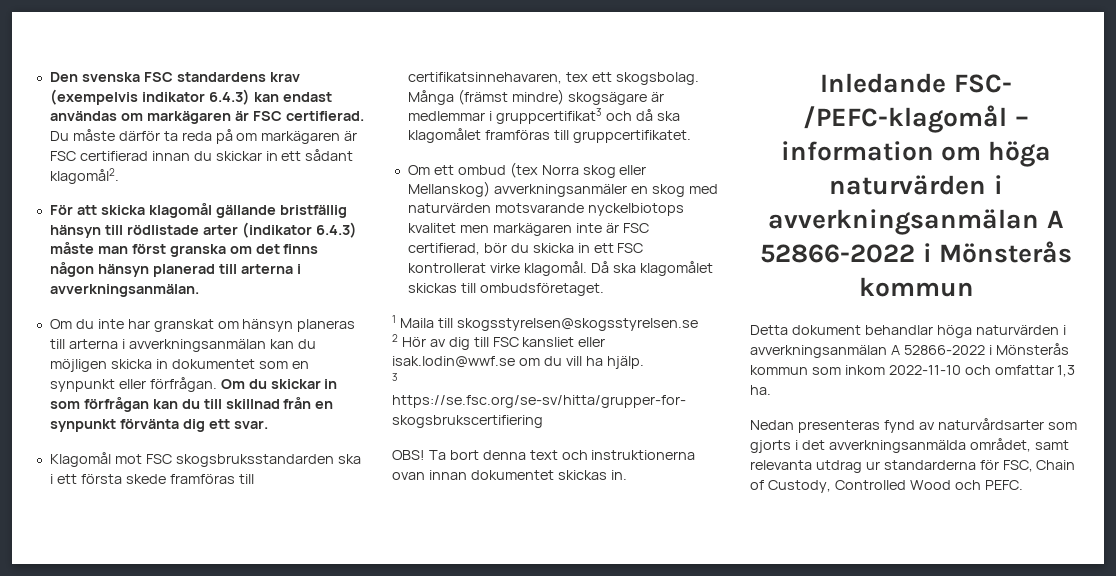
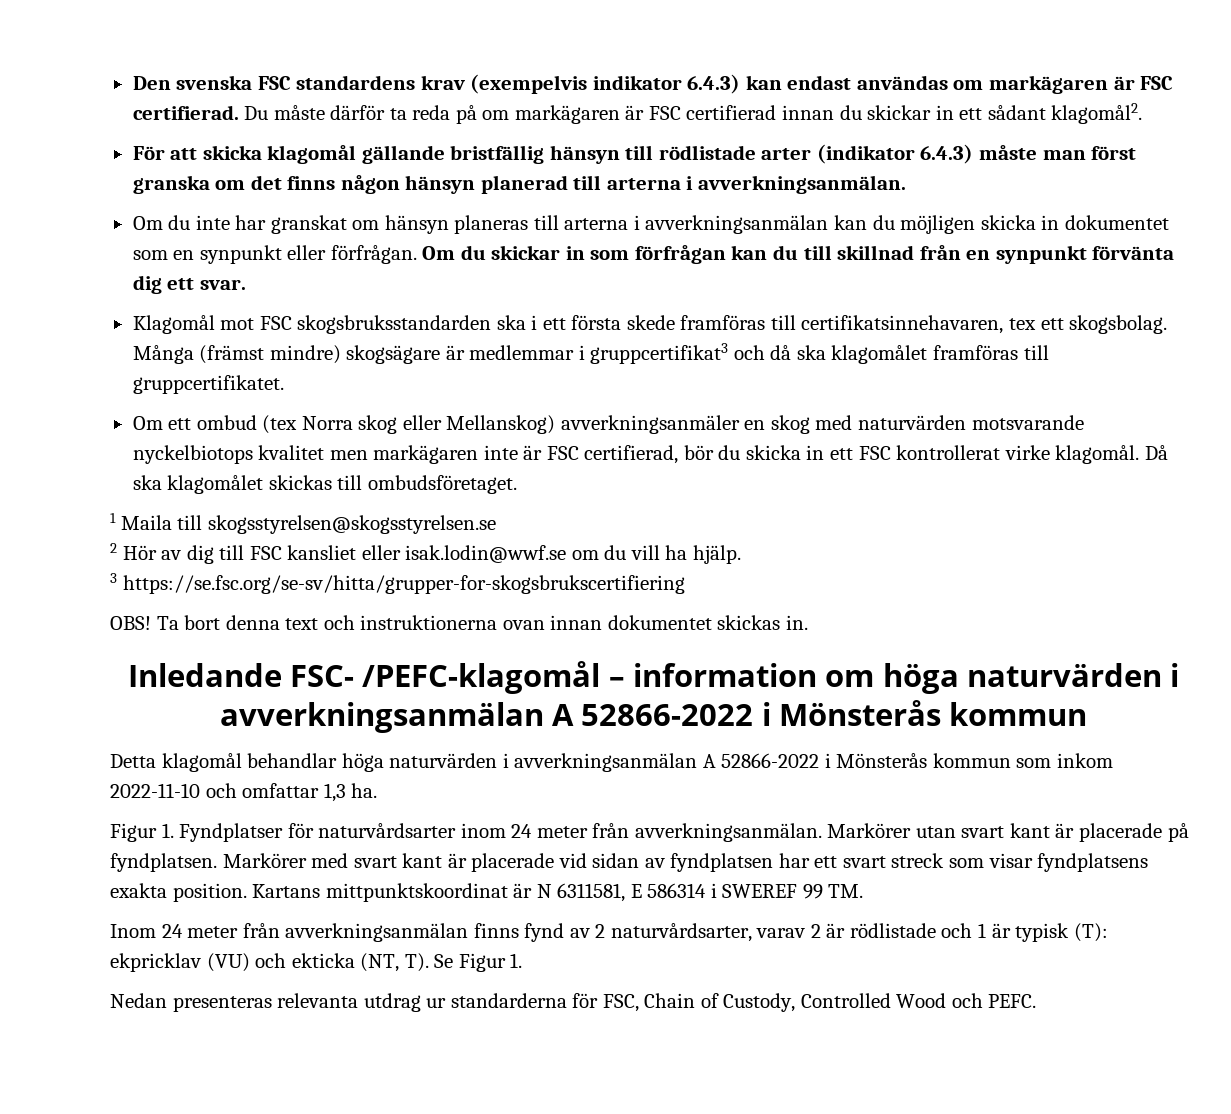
[791,325,861,335] dokument -> [161,753,242,772] klagomål
[750,418,1077,433] [750,438,1069,453] Nedan presenteras fynd av naturvårdsarter som gjorts i det avverkningsanmälda området, samt -> [110,823,1189,842] [110,853,1149,872] [110,883,864,902] [110,923,1108,942] [110,953,523,972] [110,993,272,1012] Figur 1. Fyndplatser för naturvårdsarter inom 24 meter från avverkningsanmälan. Markörer utan svart kant är placerade på fyndplatsen. Markörer med svart kant är placerade vid sidan av fyndplatsen har ett svart streck som visar fyndplatsens exakta position. Kartans mittpunktskoordinat är N 6311581, E 586314 i SWEREF 99 TM. // Inom 24 meter från avverkningsanmälan finns fynd av 2 naturvårdsarter, varav 2 är rödlistade och 1 är typisk (T): ekpricklav (VU) och ekticka (NT, T). Se Figur 1. // Nedan presenteras

